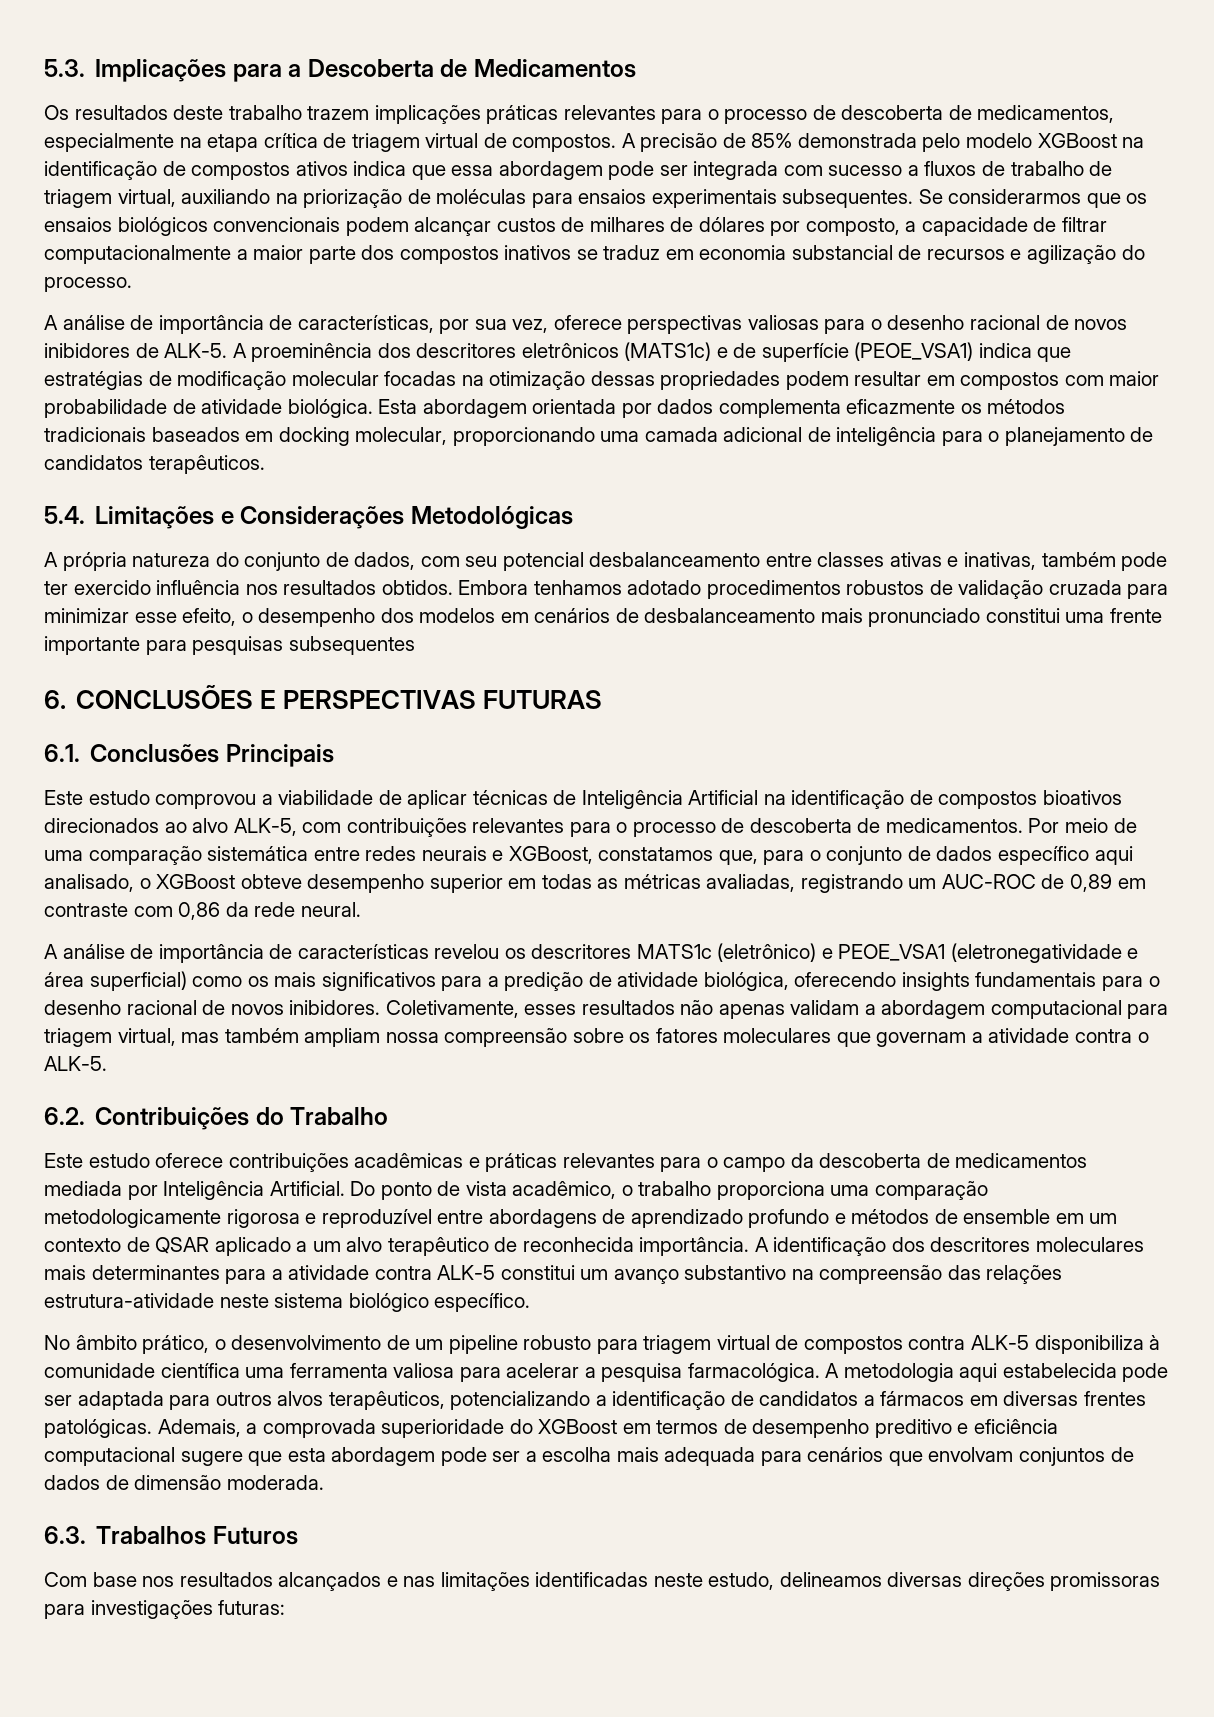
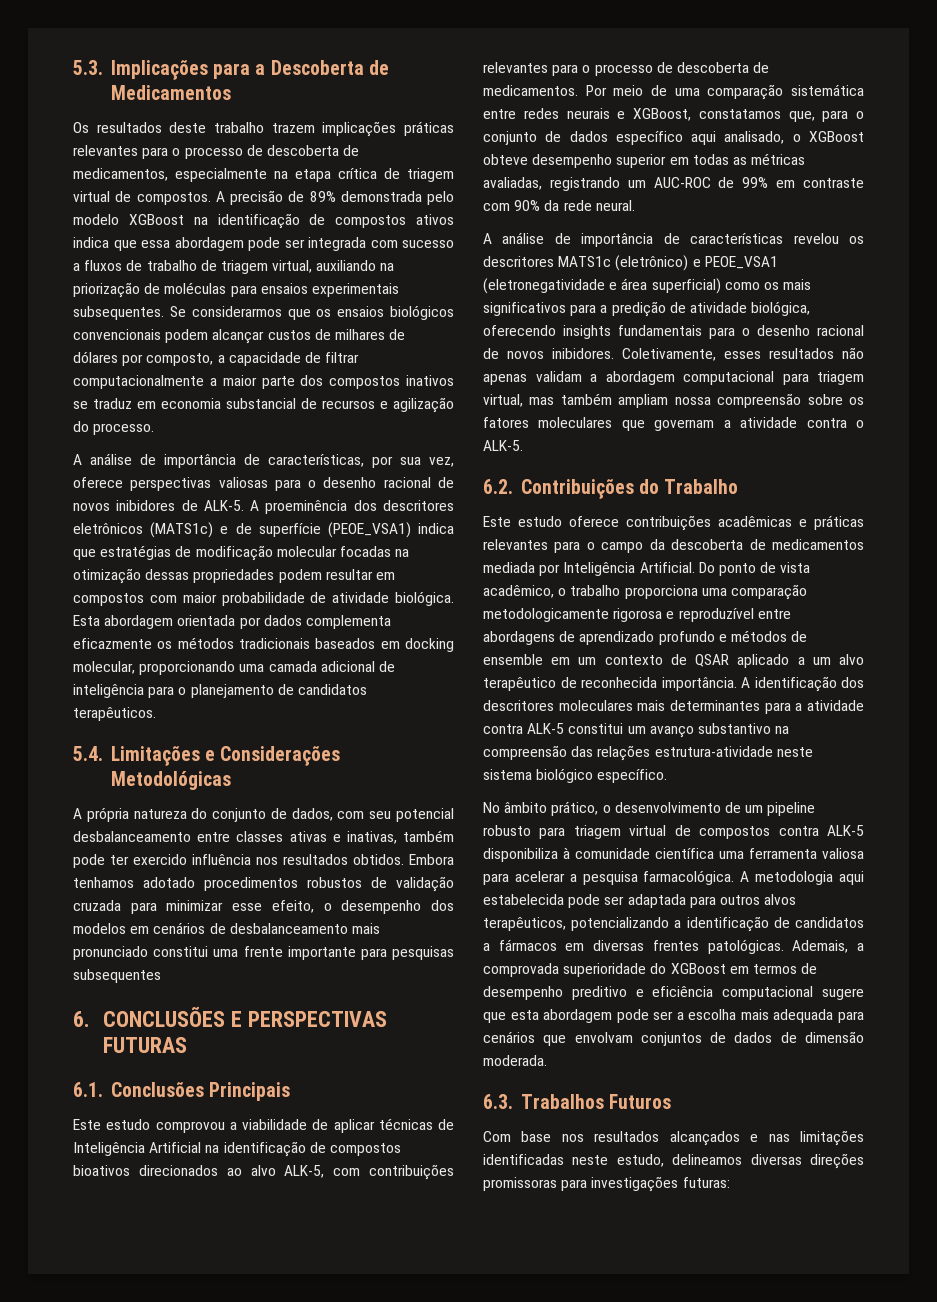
[751,133,793,148] 85% -> [309,191,336,202] 89%
[1070,874,1113,892] 0,89 -> [742,177,769,188] 99%
[178,902,221,920] 0,86 -> [514,200,541,211] 90%

